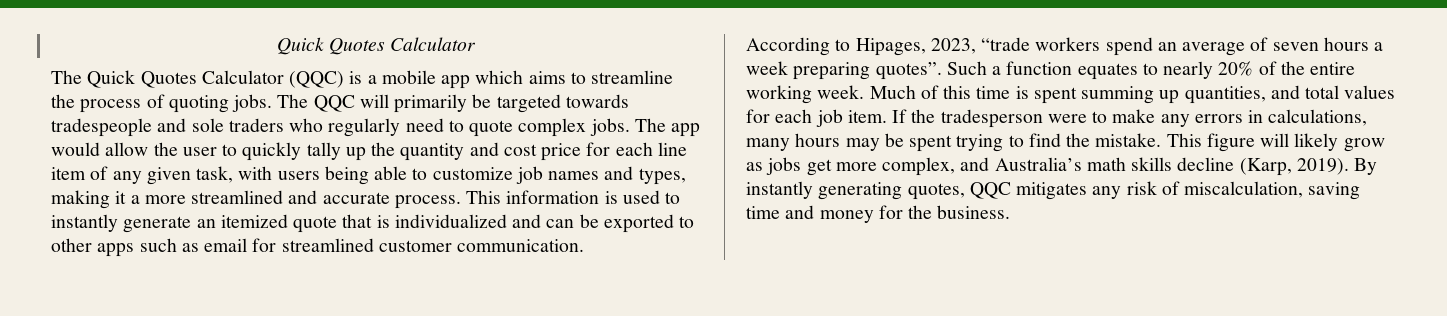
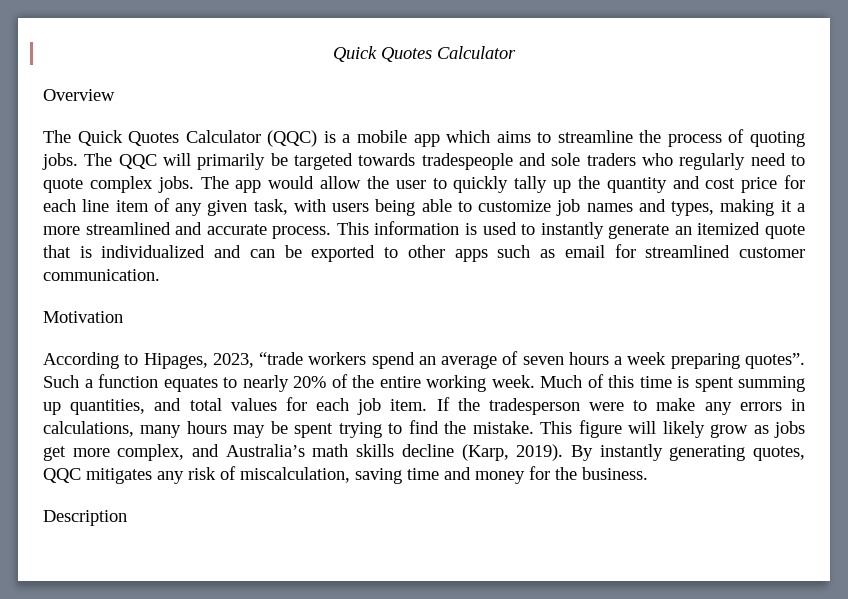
[276,37,477,55] Quick Quotes Calculator -> [333,46,516,62] [43,89,115,101] Quick Quotes Calculator // Overview
(585, 245) none -> [43,311,123,323] // Motivation
(1011, 212) none -> [43,510,127,526] // Description

